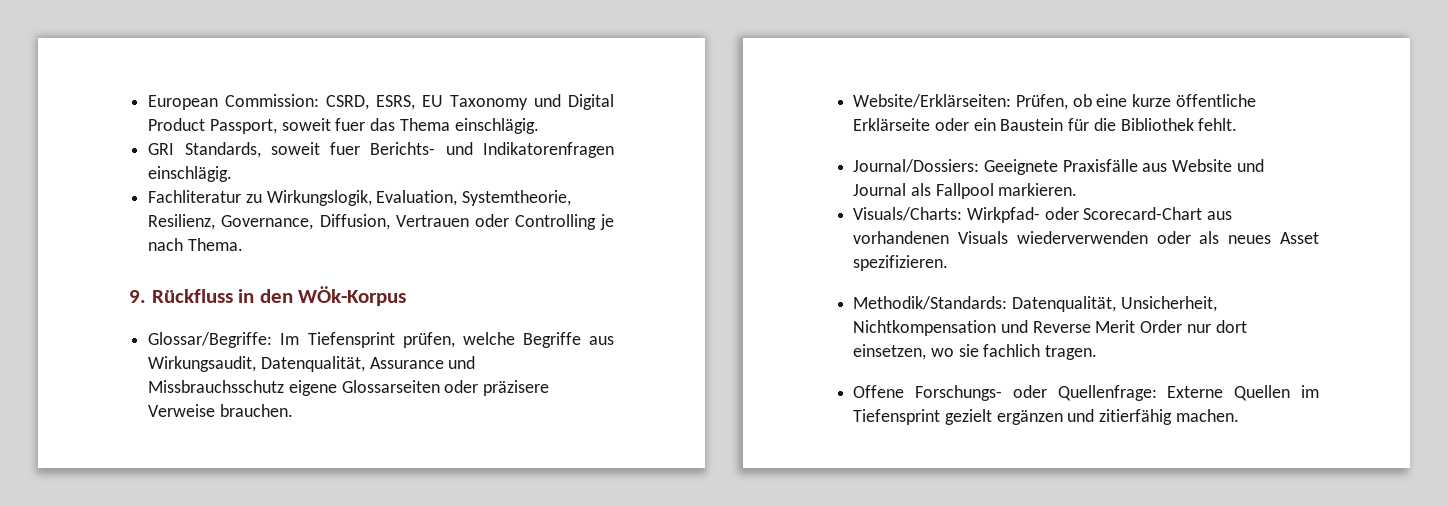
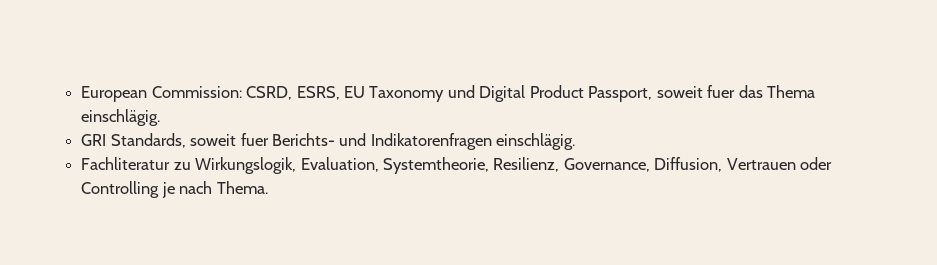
[129,286,407,306] [148,332,614,348] [148,356,476,372] [148,380,550,396] [148,404,293,417] [853,94,1256,110] [853,118,1238,131] [853,159,1264,175] [853,183,1078,199] [853,207,1233,223] [853,231,1319,244] [853,255,949,271] [853,296,1217,312] [853,320,1247,336] [853,344,1098,360] [853,385,1319,401] [853,409,1239,425] // 9. Rückfluss in den WÖk-Korpus // Glossar/Begriffe: Im Tiefensprint prüfen, welche Begriffe aus Wirkungsaudit, Datenqualität, Assurance und Missbrauchsschutz eigene Glossarseiten oder präzisere Verweise brauchen. // Website/Erklärseiten: Prüfen, ob eine kurze öffentliche Erklärseite oder ein Baustein für die Bibliothek fehlt. // Journal/Dossiers: Geeignete Praxisfälle aus Website und Journal als Fallpool markieren. // Visuals/Charts: Wirkpfad- oder Scorecard-Chart aus vorhandenen Visuals wiederverwenden oder als neues Asset spezifizieren. // Methodik/Standards: Datenqualität, Unsicherheit, Nichtkompensation und Reverse Merit Order nur dort einsetzen, wo sie fachlich tragen. // Offene Forschungs- oder Quellenfrage: Externe Quellen im Tiefensprint gezielt ergänzen und zitierfähig machen. -> (268, 187) none

